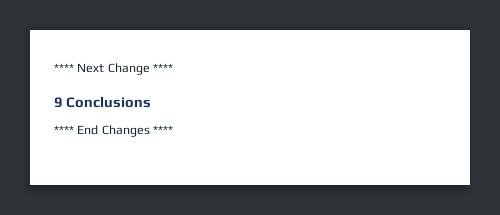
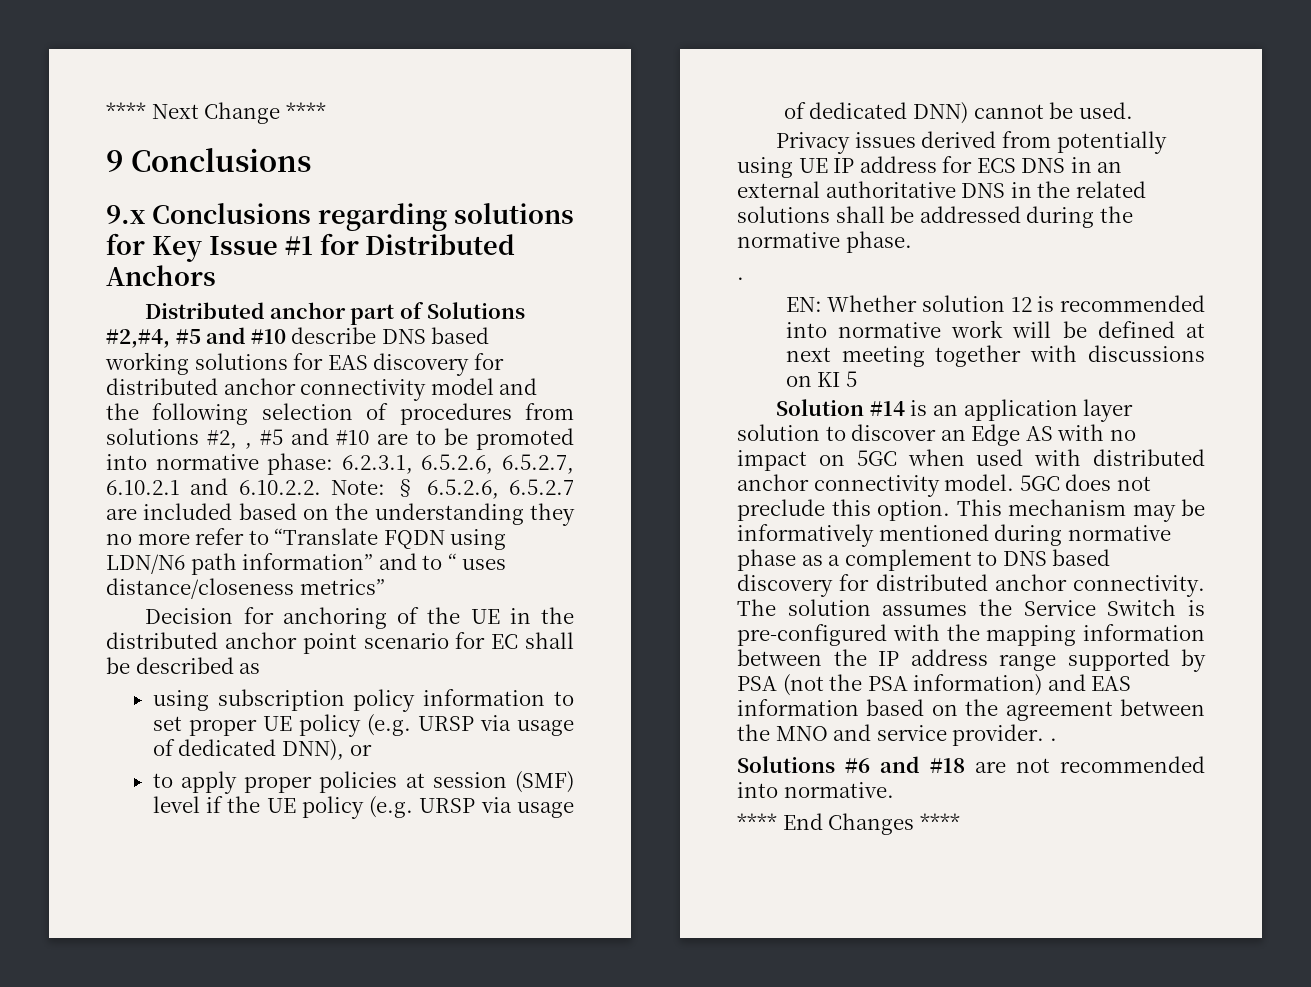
(151, 102) none -> [106,203,574,231] [106,233,516,262] [106,265,216,286] [145,302,525,325] [106,327,490,348] [105,352,504,376] [106,378,538,401] [106,403,574,425] [106,428,575,450] [106,453,575,475] [106,478,574,499] [106,503,575,526] [106,528,507,550] [106,553,507,575] [106,578,385,599] [145,607,575,629] [106,632,574,654] [106,657,261,674] [152,689,574,712] [152,714,574,737] [152,739,372,761] [152,771,574,794] [152,796,574,819] [783,102,1133,124] [776,131,1167,154] [737,156,1123,178] [737,181,1146,198] [737,206,1133,228] [737,231,912,253] [737,277,744,280] [785,295,1205,312] [785,320,1205,338] [785,345,1205,367] [785,371,857,387] [776,399,1134,422] [737,424,1136,446] [737,449,1205,471] [737,474,1151,497] [737,499,1205,522] [737,524,1171,547] [737,549,1111,571] [737,574,1205,597] [737,599,1205,616] [737,624,1205,646] [737,649,1206,672] [737,674,1132,696] [737,699,1205,721] [737,724,1057,746] [737,756,1205,773] [737,782,894,798] // 9.x Conclusions regarding solutions for Key Issue #1 for Distributed Anchors // Distributed anchor part of Solutions #2,#4, #5 and #10 describe DNS based working solutions for EAS discovery for distributed anchor connectivity model and the following selection of procedures from solutions #2, , #5 and #10 are to be promoted into normative phase: 6.2.3.1, 6.5.2.6, 6.5.2.7, 6.10.2.1 and 6.10.2.2. Note: § 6.5.2.6, 6.5.2.7 are included based on the understanding they no more refer to “Translate FQDN using LDN/N6 path information” and to “ uses distance/closeness metrics” // Decision for anchoring of the UE in the distributed anchor point scenario for EC shall be described as // using subscription policy information to set proper UE policy (e.g. URSP via usage of dedicated DNN), or // to apply proper policies at session (SMF) level if the UE policy (e.g. URSP via usage of dedicated DNN) cannot be used. // Privacy issues derived from potentially using UE IP address for ECS DNS in an external authoritative DNS in the related solutions shall be addressed during the normative phase. // . // EN: Whether solution 12 is recommended into normative work will be defined at next meeting together with discussions on KI 5 // Solution #14 is an application layer solution to discover an Edge AS with no impact on 5GC when used with distributed anchor connectivity model. 5GC does not preclude this option. This mechanism may be informatively mentioned during normative phase as a complement to DNS based discovery for distributed anchor connectivity. The solution assumes the Service Switch is pre-configured with the mapping information between the IP address range supported by PSA (not the PSA information) and EAS information based on the agreement between the MNO and service provider. . // Solutions #6 and #18 are not recommended into normative.

